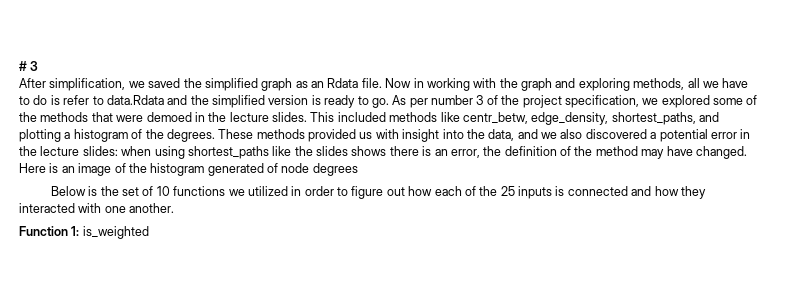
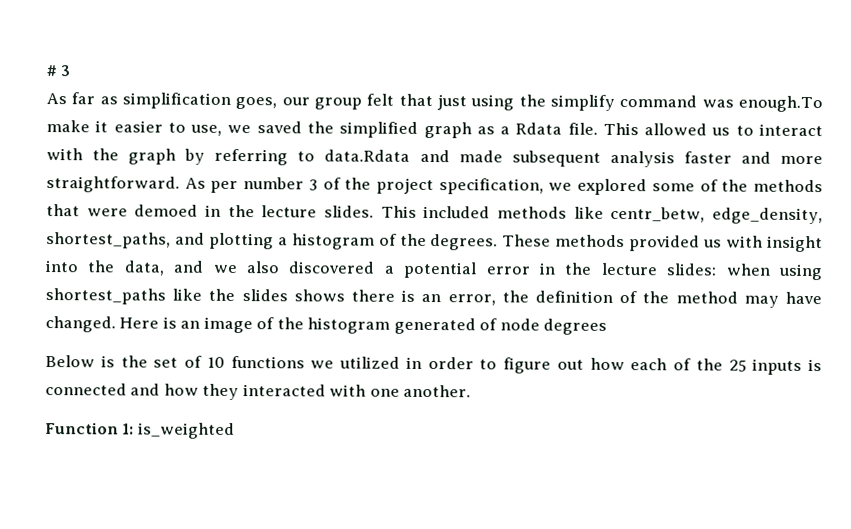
[19,78,126,91] After simplification, -> [46,92,824,113] [46,120,223,136] As far as simplification goes, our group felt that just using the simplify command was enough.To make it easier to use,
[311,81,324,88] an -> [500,126,511,135] a
[385,78,749,91] [19,95,389,108] Now in working with the graph and exploring methods, all we have to do is refer to data.Rdata and the simplified version is ready to go. -> [602,122,824,137] [46,148,824,168] [46,176,180,193] This allowed us to interact with the graph by referring to data.Rdata and made subsequent analysis faster and more straightforward.

